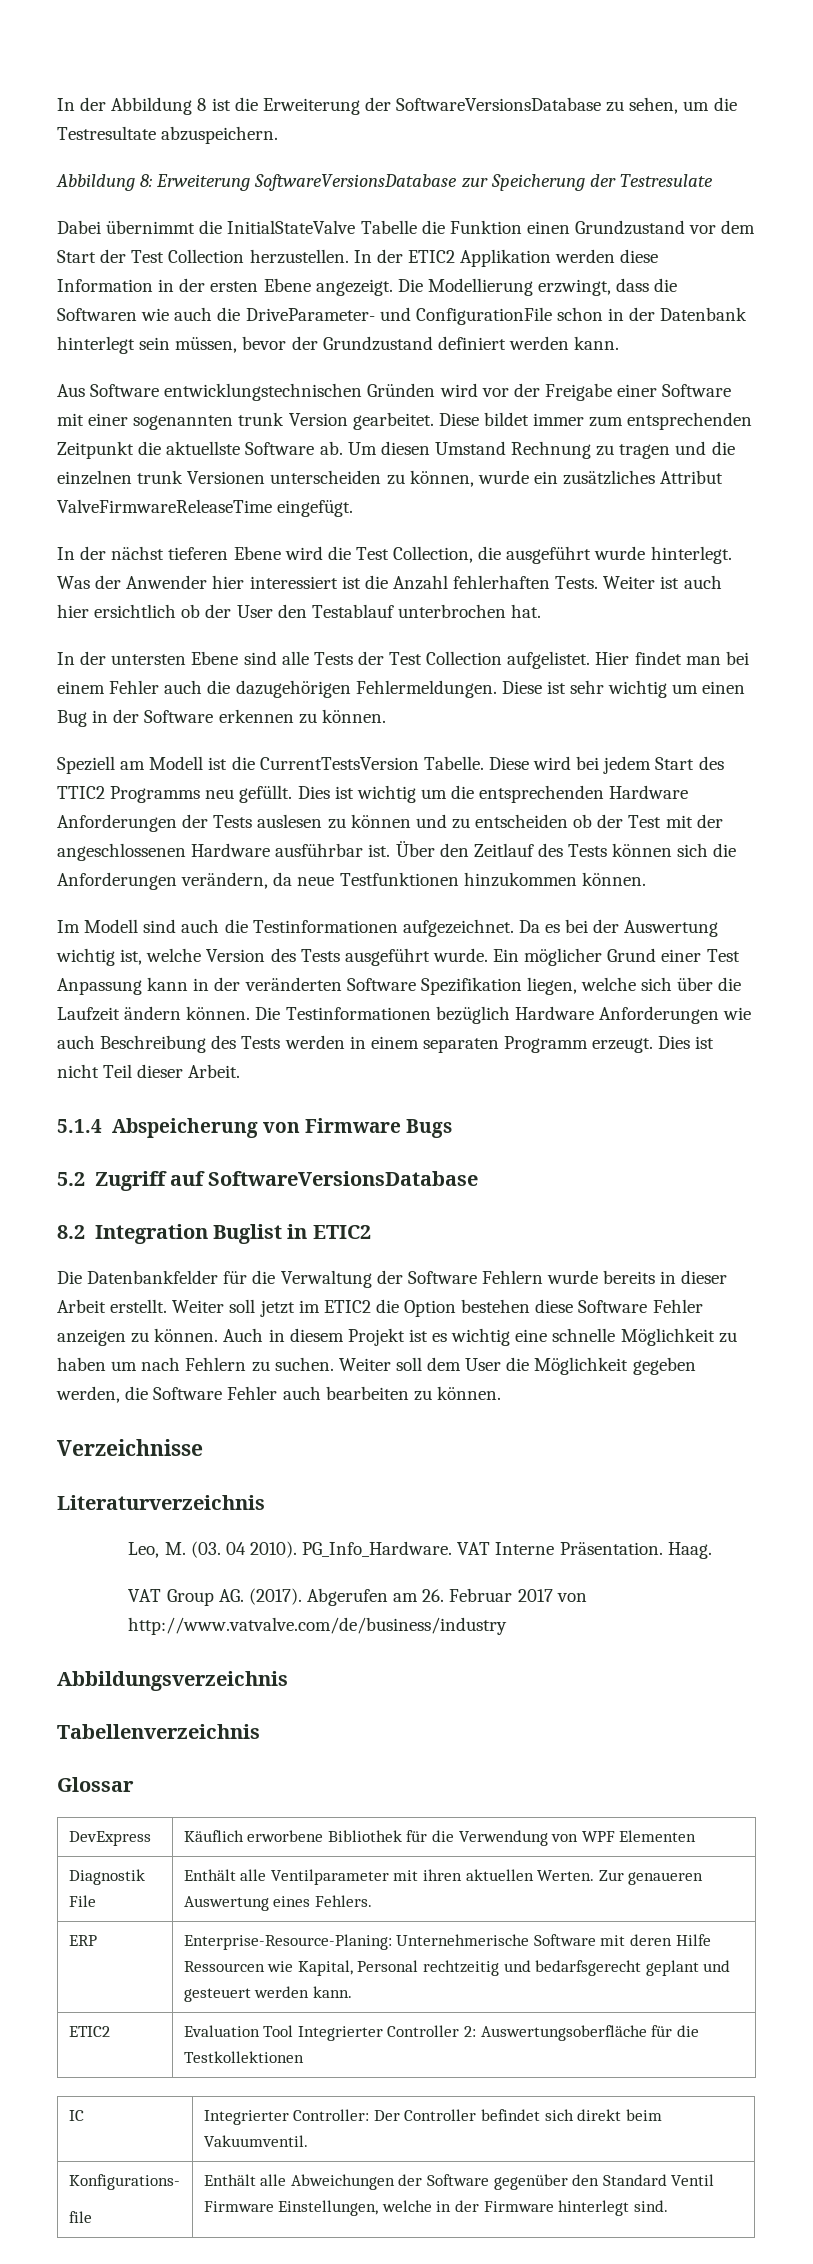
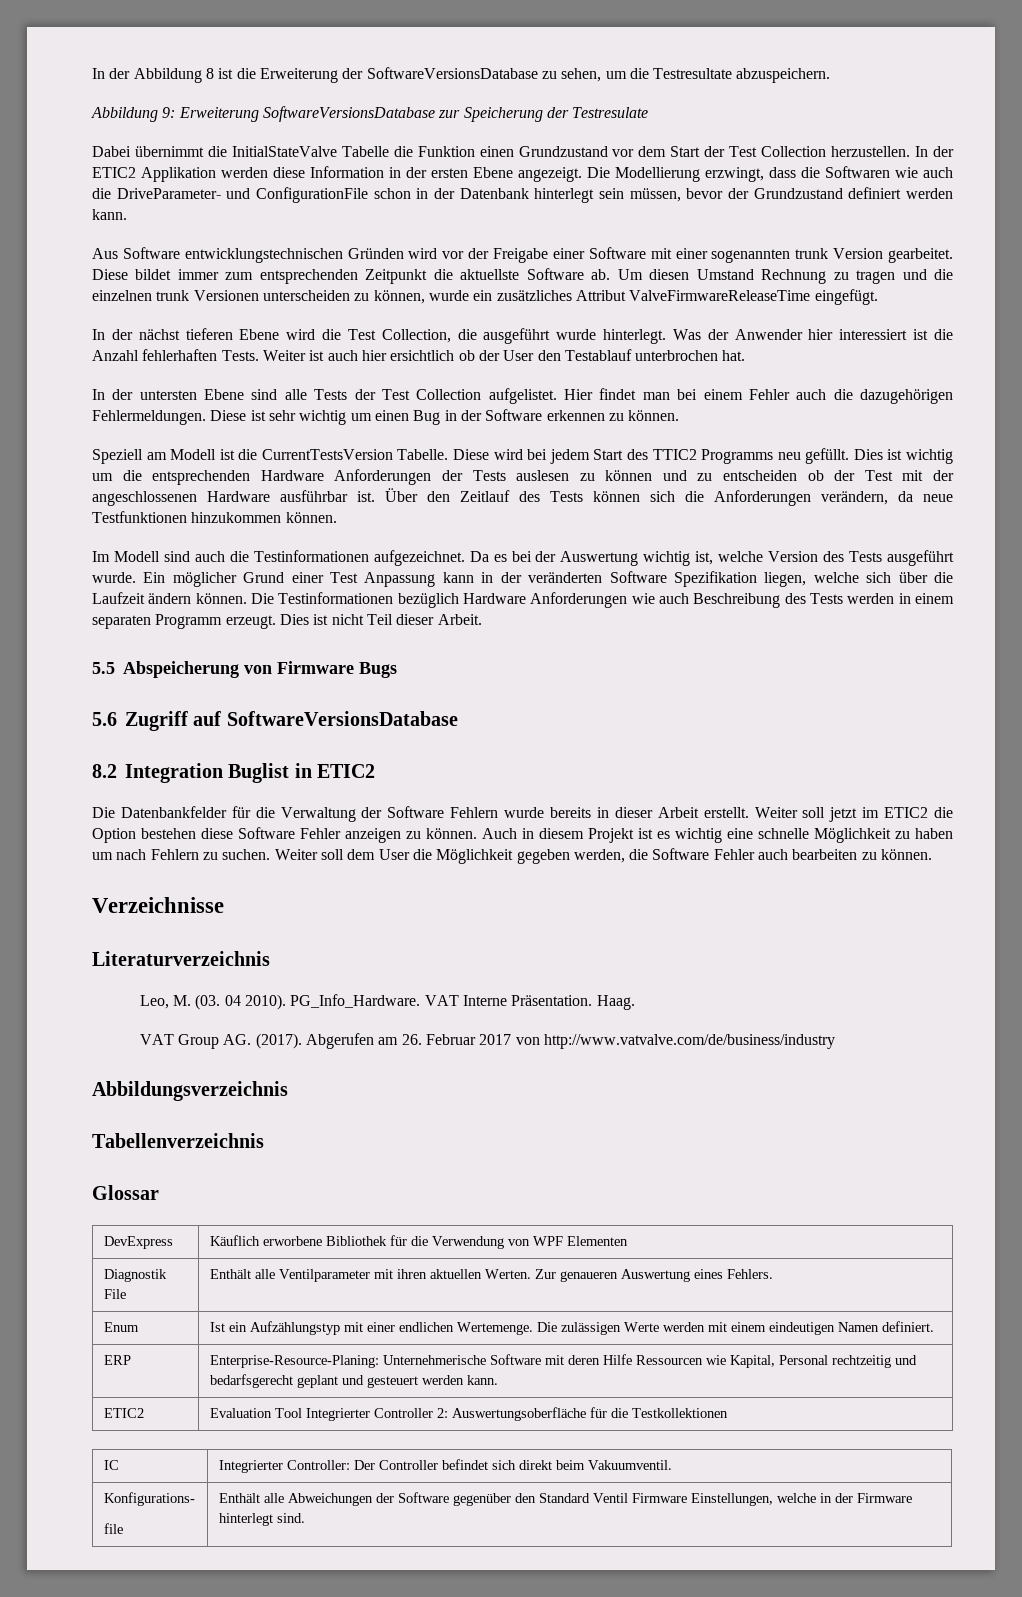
[140,174,153,187] 8: -> [162,107,176,118] 9:
[57,1119,102,1133] 5.1.4 -> [92,662,115,674] 5.5
[57,1172,85,1186] 5.2 -> [92,712,117,726] 5.6
(372, 1901) none -> [103,1322,139,1332] [209,1321,934,1335] // Enum | Ist ein Aufzählungstyp mit einer endlichen Wertemenge. Die zulässigen Werte werden mit einem eindeutigen Namen definiert.

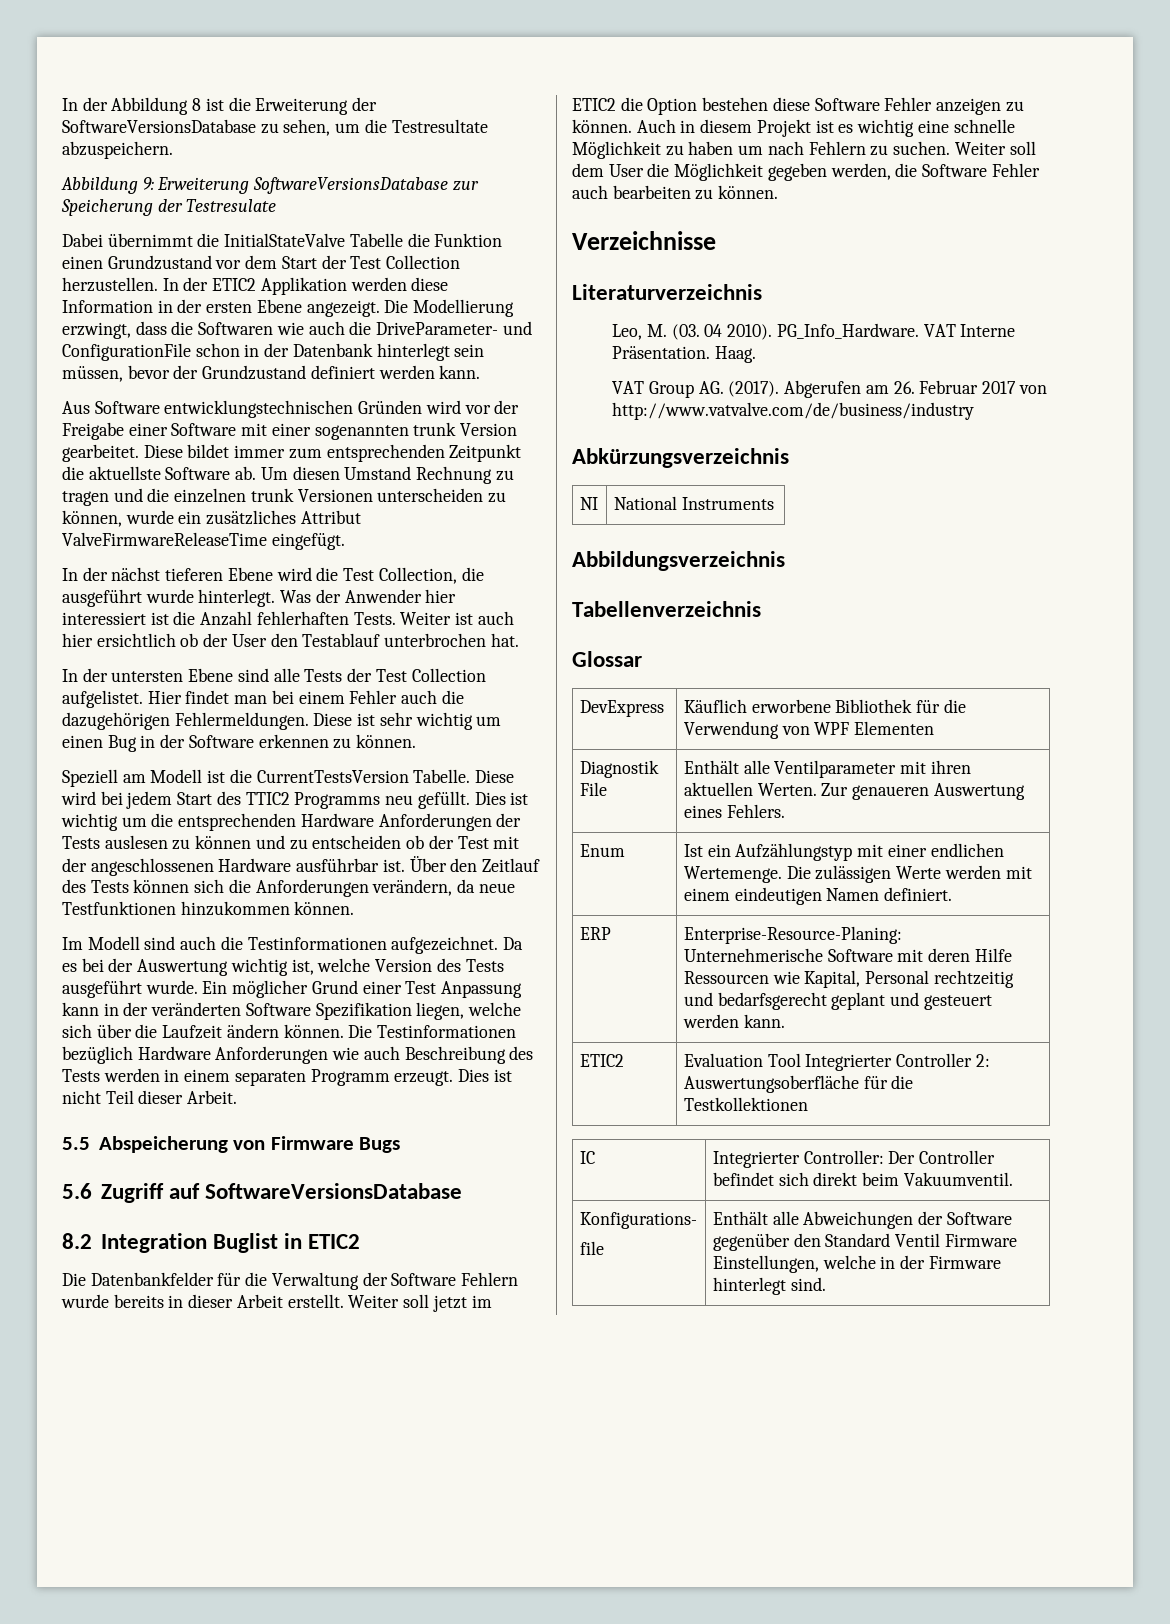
(835, 1041) none -> [572,448,789,468] [579,497,598,510] [613,496,774,510] // Abkürzungsverzeichnis // NI | National Instruments

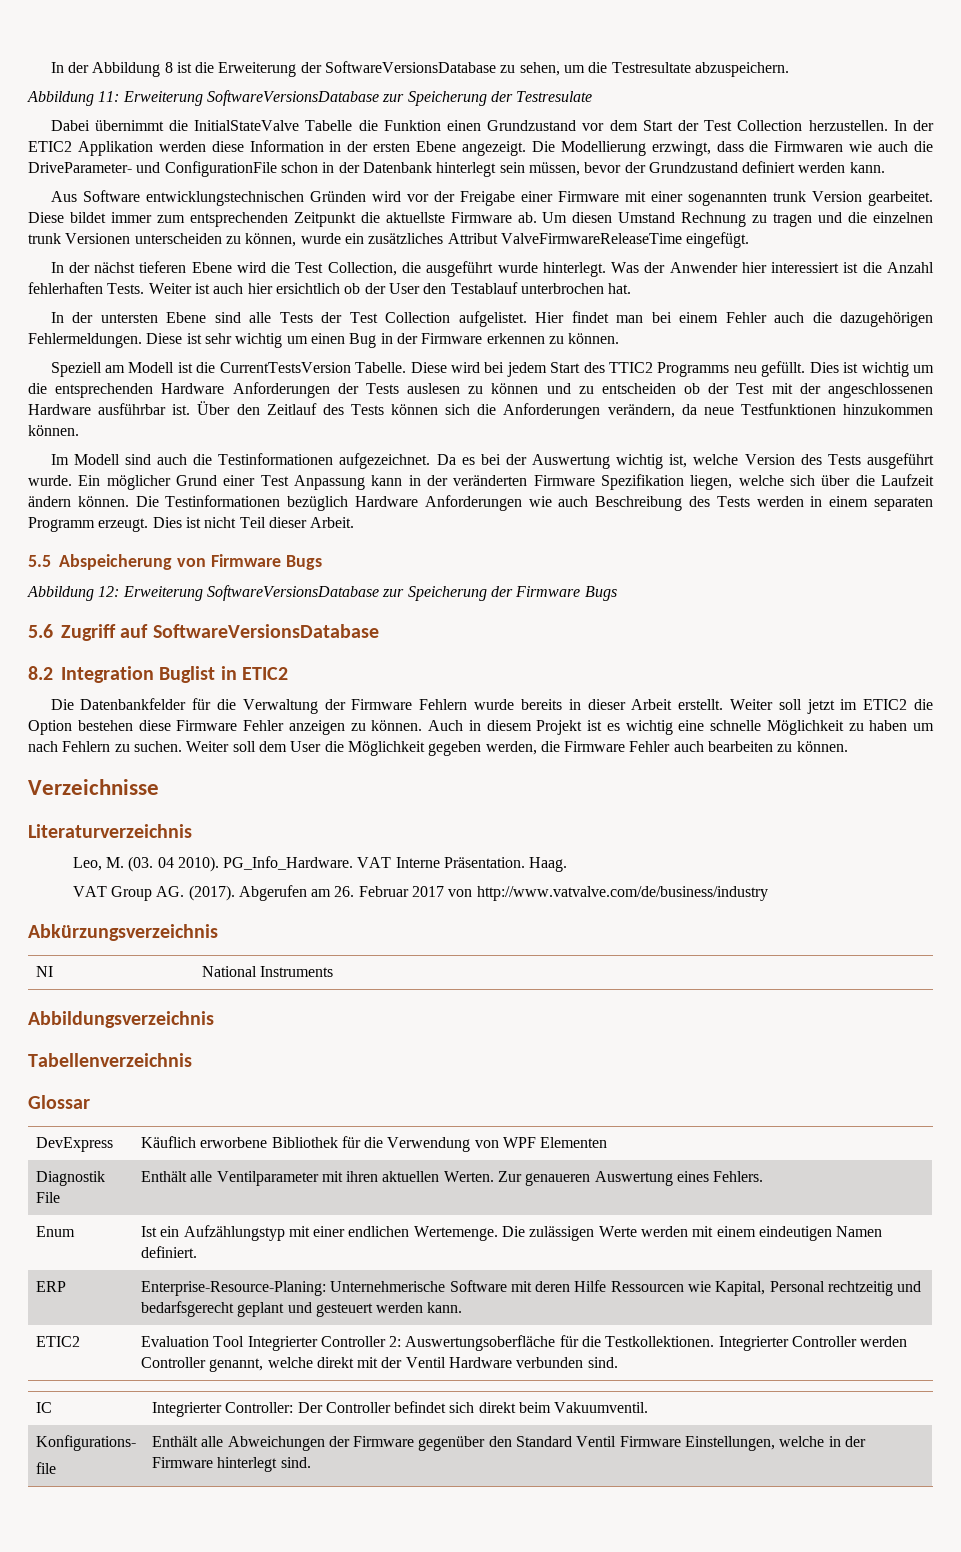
[142,177,154,190] 9: -> [98,91,120,102] 11:
[198,322,274,335] Softwaren -> [774,141,844,152] Firmwaren
[171,423,237,436] Software -> [557,191,619,202] Firmware
[165,467,231,480] Software -> [450,212,512,223] Firmware
[188,735,254,748] Software -> [421,333,483,344] Firmware
[245,1003,311,1016] Software -> [533,475,595,486] Firmware
(401, 1145) none -> [27,585,617,601] // Abbildung 12: Erweiterung SoftwareVersionsDatabase zur Speicherung der Firmware Bugs
[391,1273,457,1286] Software -> [351,699,413,710] Firmware
[814,98,880,111] Software -> [176,720,238,731] Firmware
[922,164,988,177] Software -> [564,741,626,752] Firmware
[683,1097,808,1111] Testkollektionen -> [605,1336,908,1351] [140,1357,618,1372] Testkollektionen. Integrierter Controller werden Controller genannt, welche direkt mit der Ventil Hardware verbunden sind.
[946,1212,1012,1225] Software -> [353,1436,415,1447] Firmware

